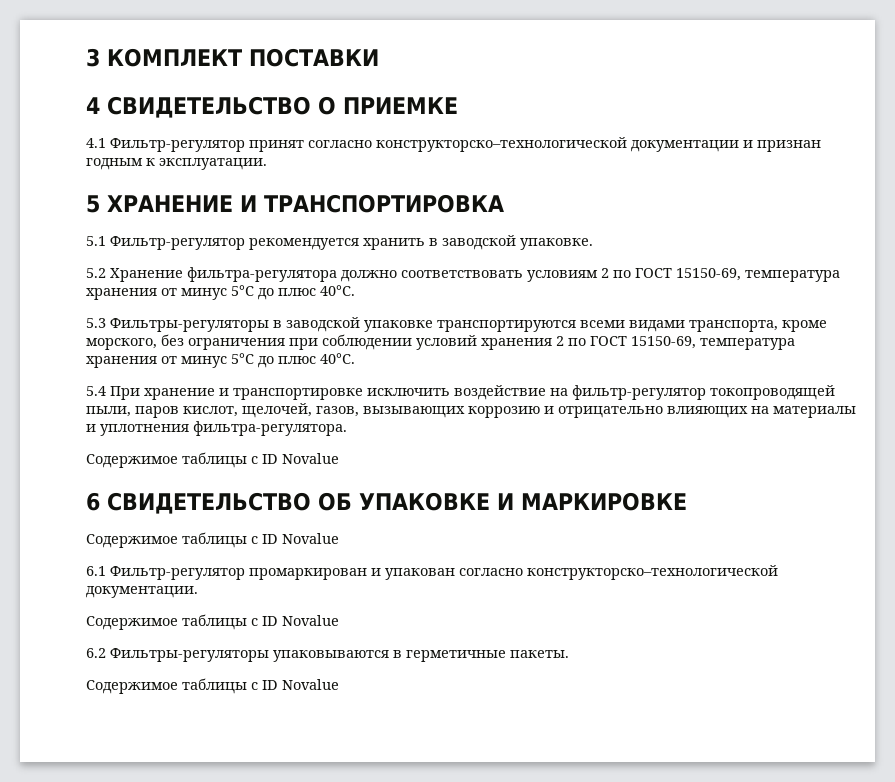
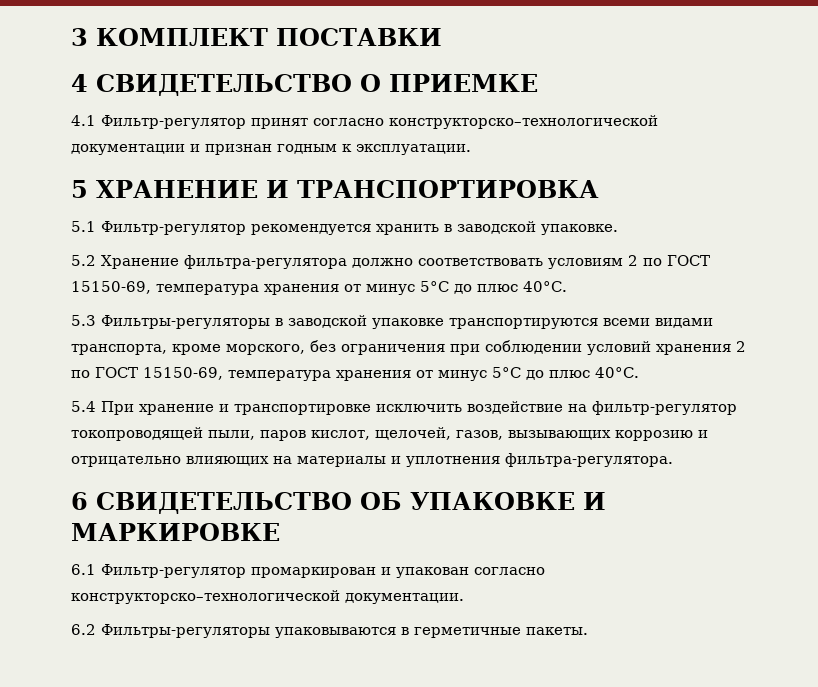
[86,452,339,468] // Содержимое таблицы с ID Novalue -> (673, 460) none
[86,532,339,548] // Содержимое таблицы с ID Novalue -> (280, 532) none
[86,614,339,630] // Содержимое таблицы с ID Novalue -> (464, 598) none
[86,678,339,694] // Содержимое таблицы с ID Novalue -> (588, 631) none

